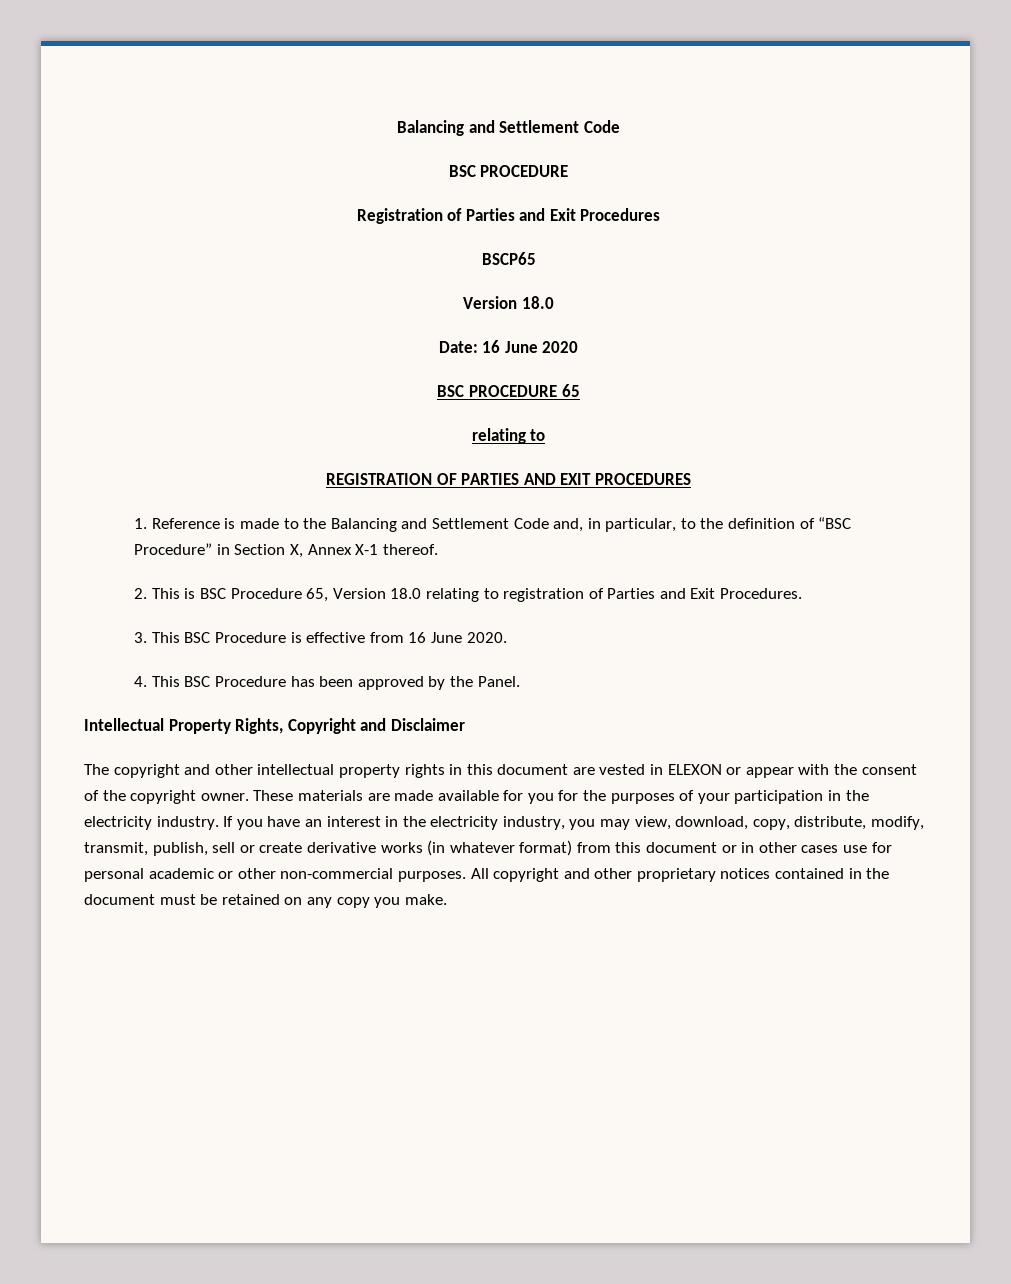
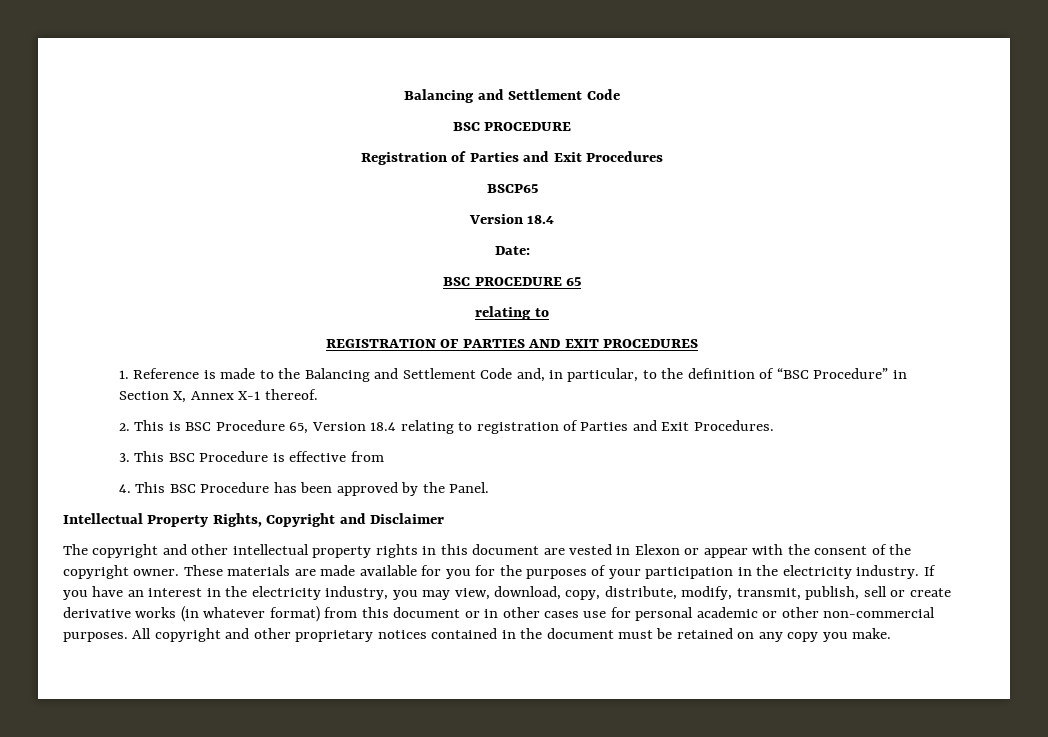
[521,296,554,309] 18.0 -> [527,215,555,224] 18.4
[482,340,579,353] 16 June 2020 -> (530, 250) none
[390,588,422,599] 18.0 -> [370,422,397,431] 18.4
[408,632,507,643] 16 June 2020. -> (384, 456) none
[667,764,722,775] ELEXON -> [634,544,680,555] Elexon

